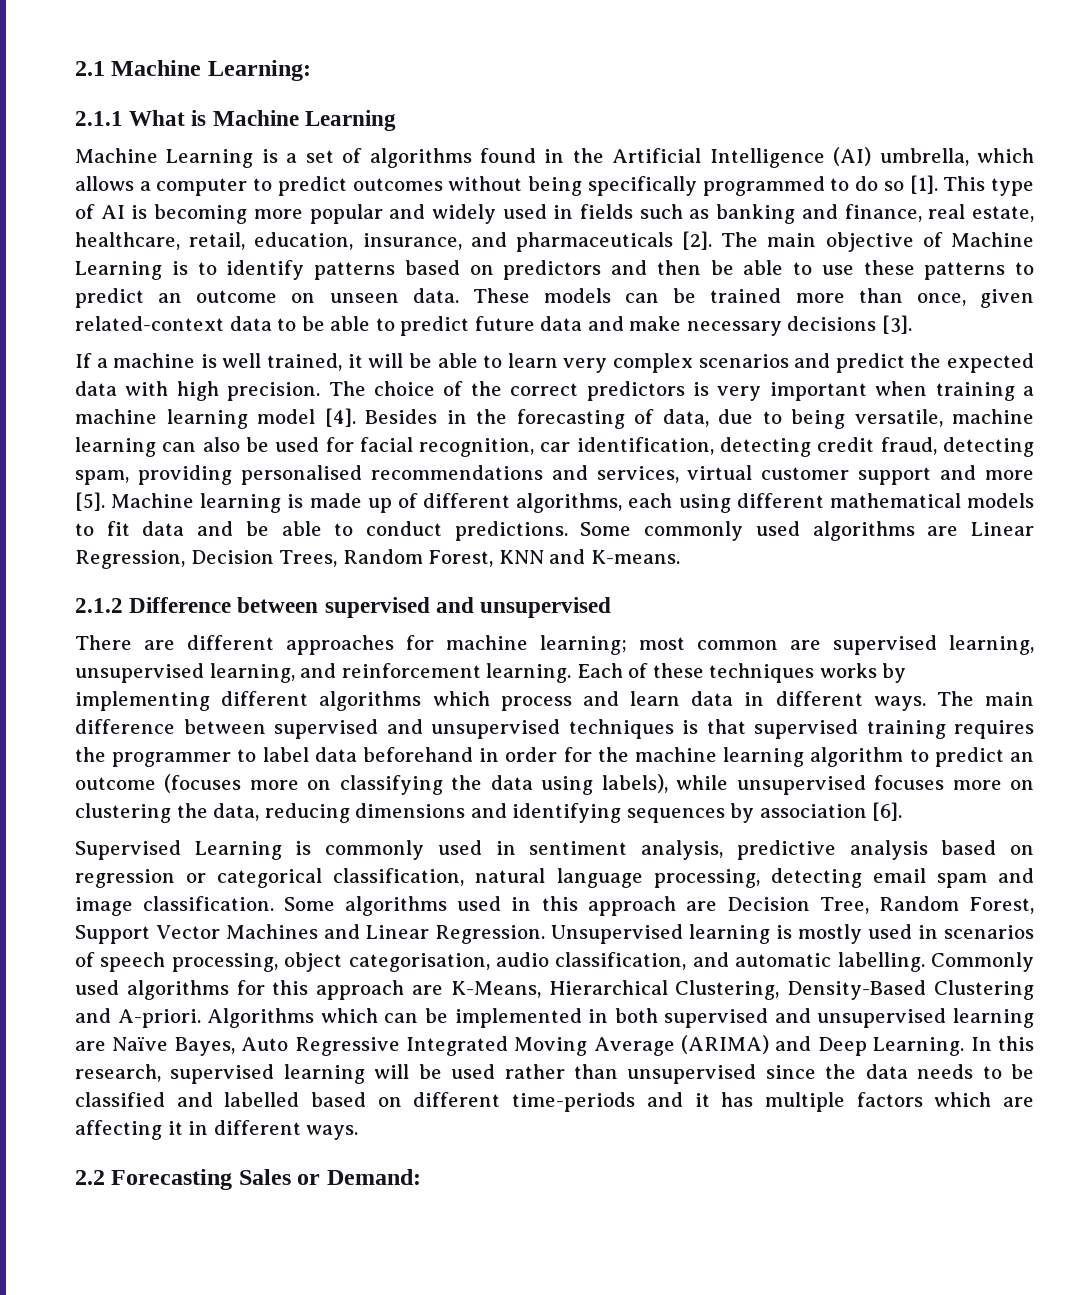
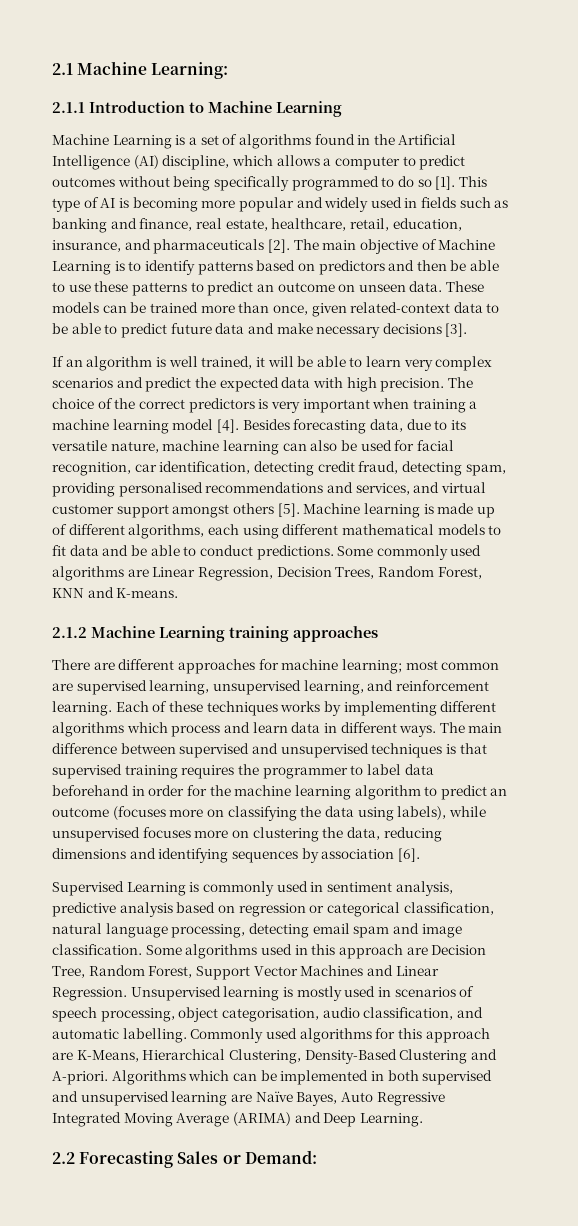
[129,110,207,126] What is -> [89,101,204,113] Introduction to
[879,148,969,166] umbrella, -> [162,155,230,170] discipline,
[96,353,196,368] a machine -> [65,356,153,371] an algorithm
[446,409,943,429] in the forecasting of data, due to being versatile, -> [293,419,466,434] [51,440,159,453] forecasting data, due to its versatile nature,
(679, 474) none -> [413,482,440,493] and
[940,465,1034,480] and more -> [172,503,274,518] amongst others
[129,597,612,618] Difference between supervised and unsupervised -> [91,626,378,642] Machine Learning training approaches
[970,1036,1034,1051] [75,1064,1035,1084] [75,1092,1035,1112] [75,1120,359,1140] In this research, supervised learning will be used rather than unsupervised since the data needs to be classified and labelled based on different time-periods and it has multiple factors which are affecting it in different ways. -> (423, 1120) none

